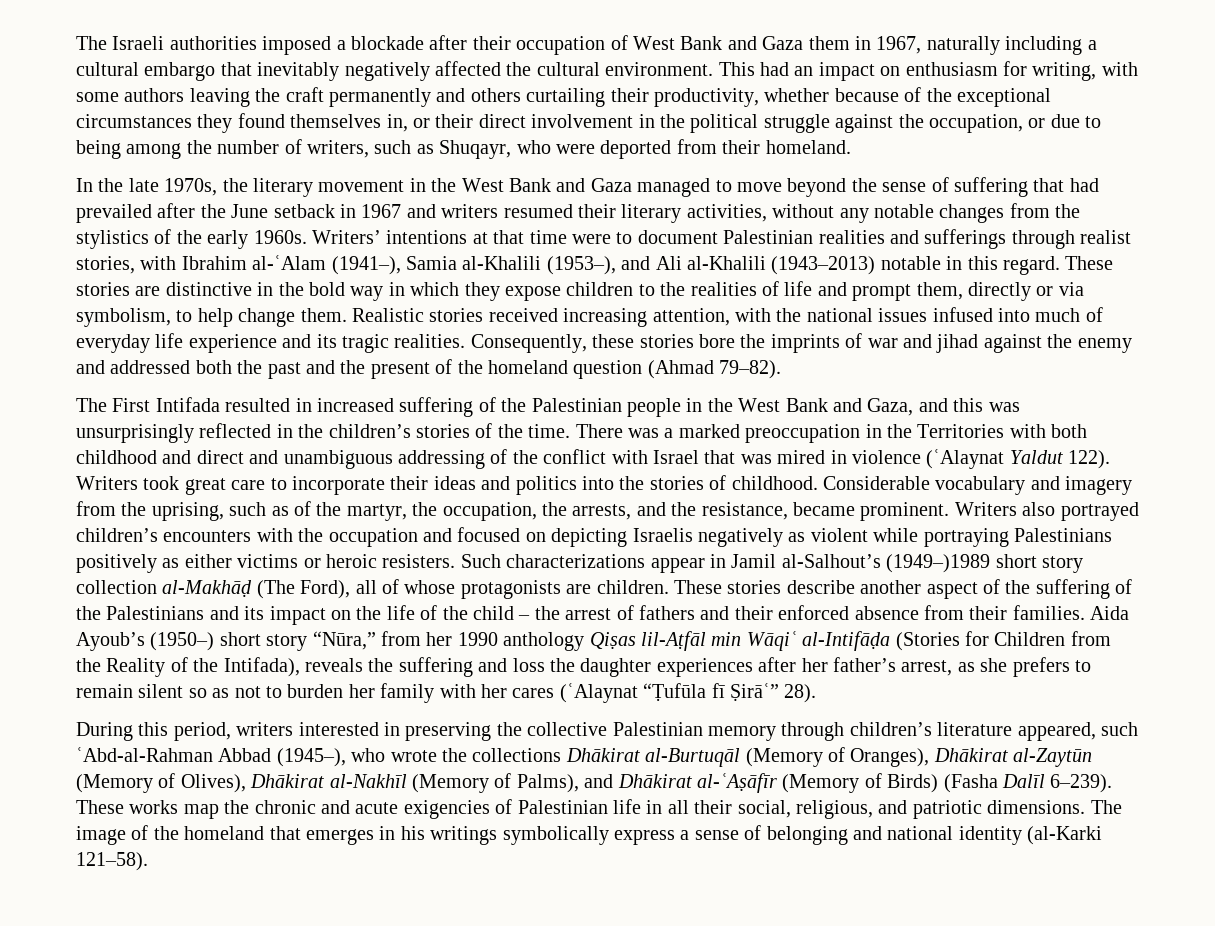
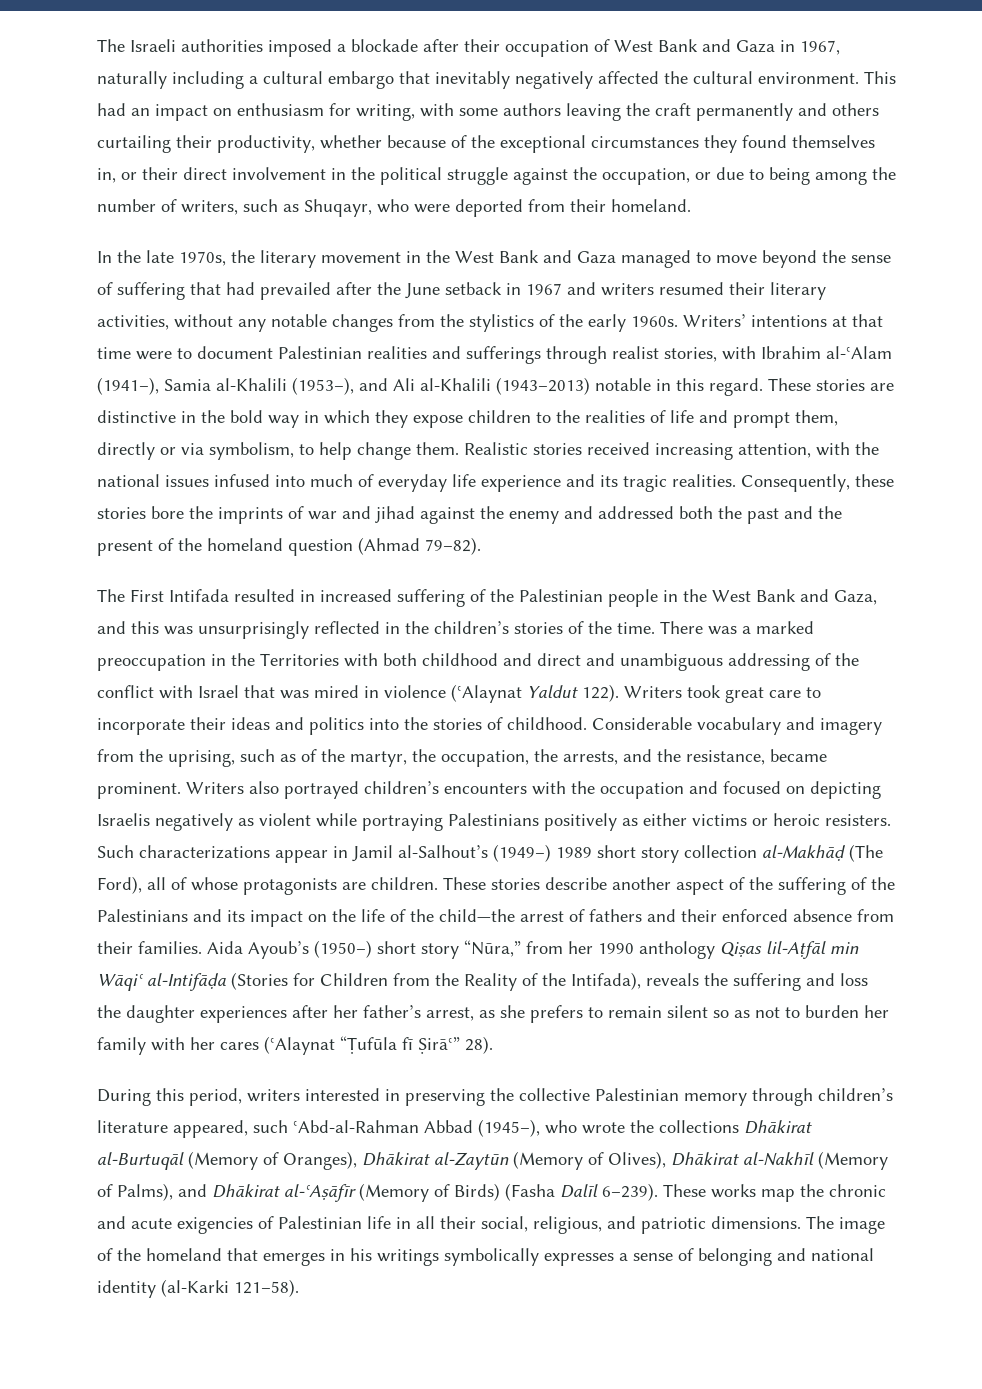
[808,36,850,50] them -> (775, 46) none
[886,554,991,573] (1949–)1989 -> [493,844,592,862] (1949–) 1989
[472,606,560,620] child – the -> [439,909,515,922] child—the
[613,830,675,845] express -> [544,1253,614,1266] expresses

